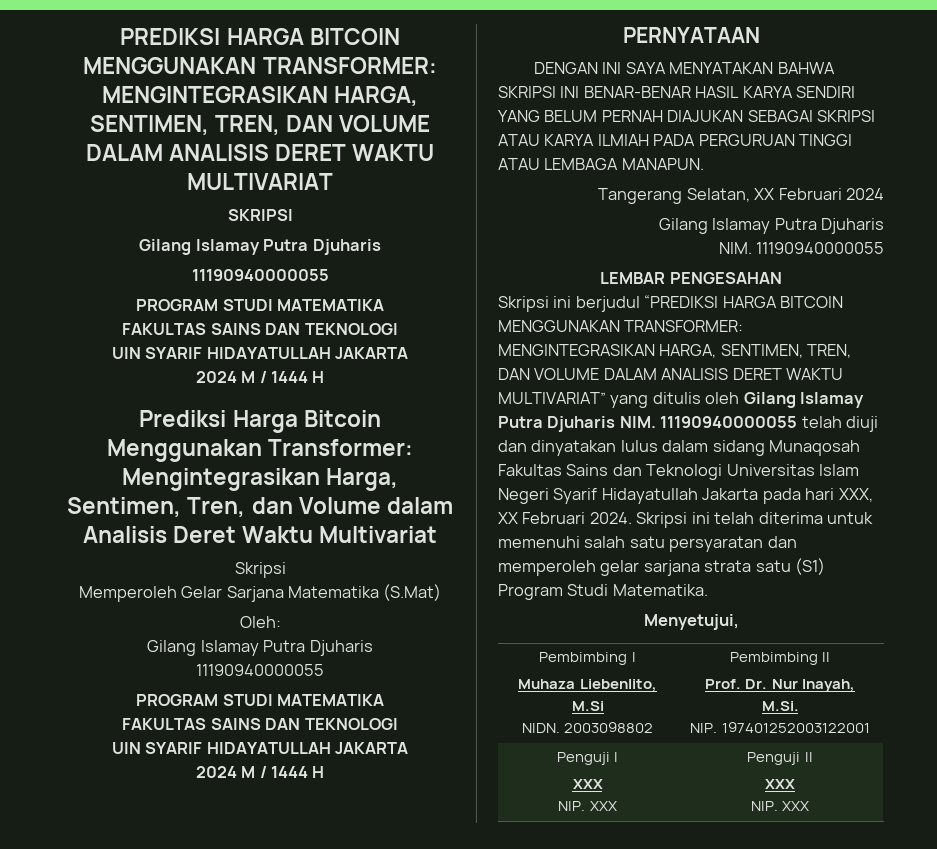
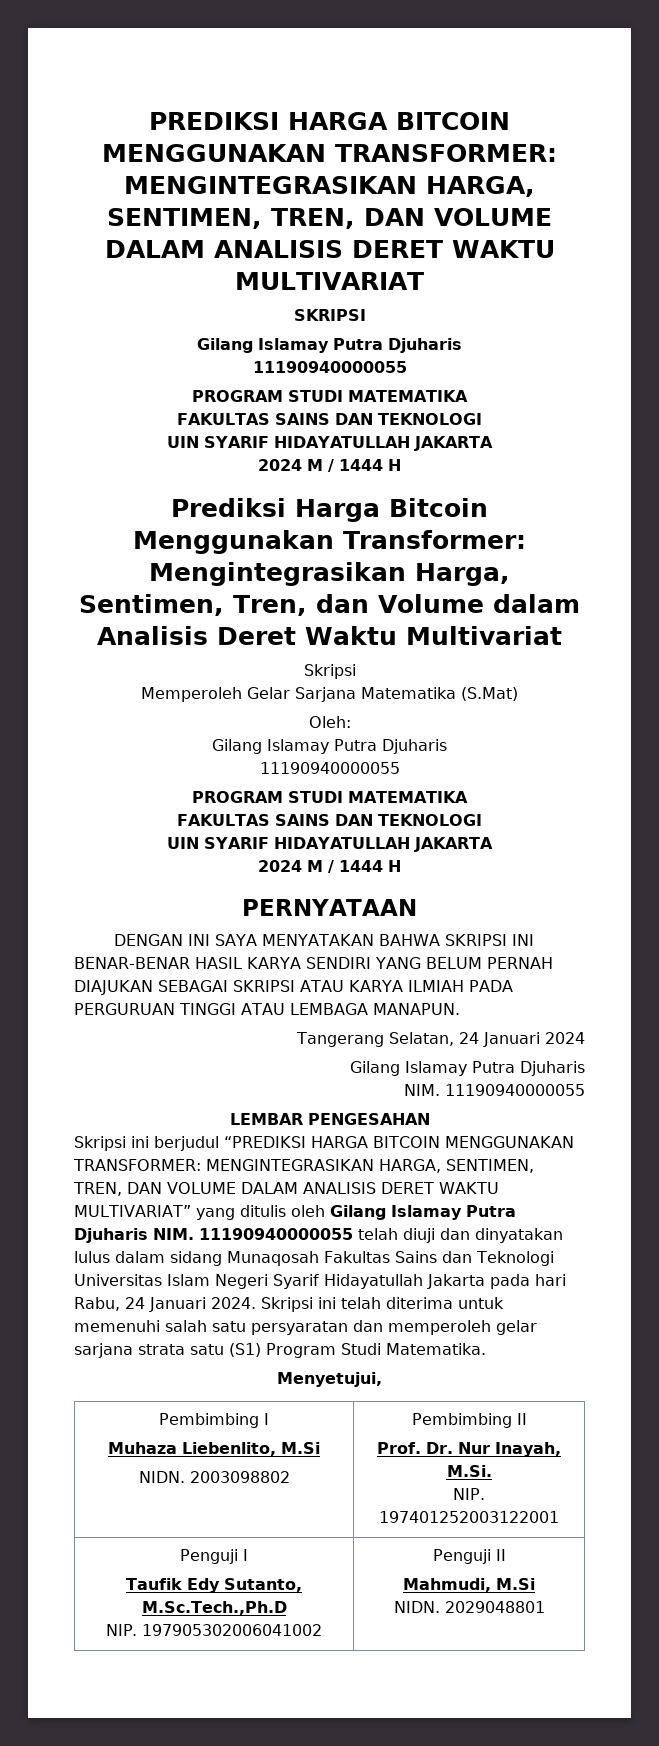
[754,188,842,200] XX Februari -> [459,1032,540,1047] 24 Januari
[838,488,873,502] [498,512,586,524] XXX, XX Februari -> [74,1297,206,1312] Rabu, 24 Januari
[572,779,603,789] [558,801,617,811] XXX // NIP. XXX -> [126,1578,302,1593] [141,1601,287,1615] [105,1624,323,1636] Taufik Edy Sutanto, M.Sc.Tech.,Ph.D // NIP. 197905302006041002
[765,779,795,789] [750,801,810,811] XXX // NIP. XXX -> [403,1578,535,1592] [393,1601,545,1613] Mahmudi, M.Si // NIDN. 2029048801

